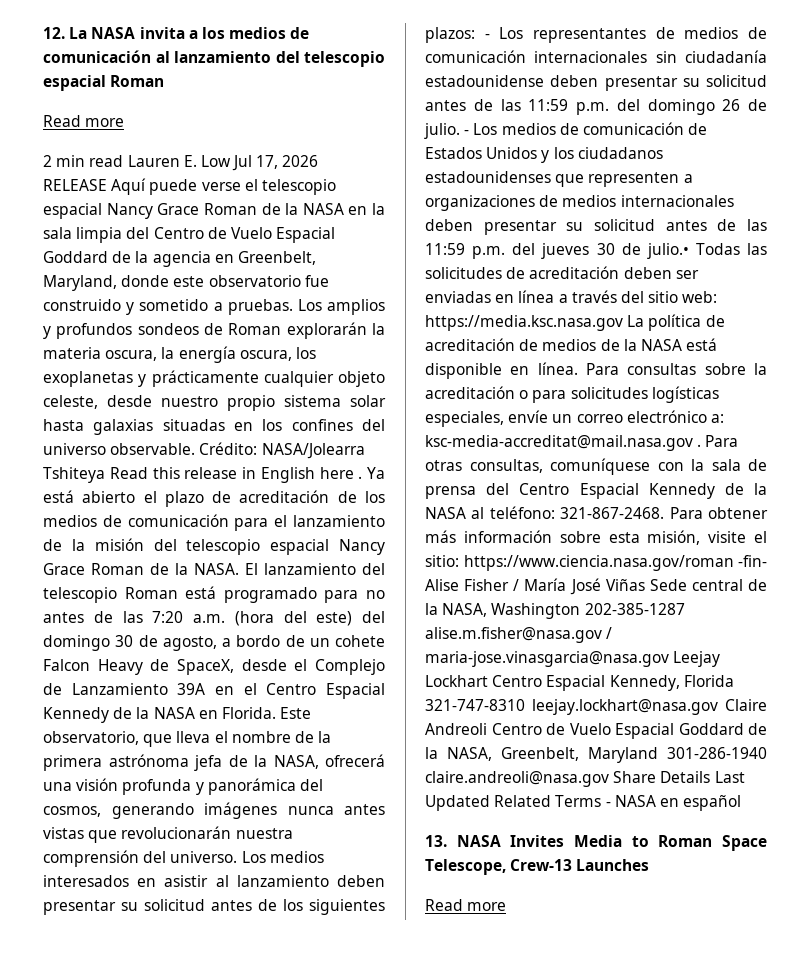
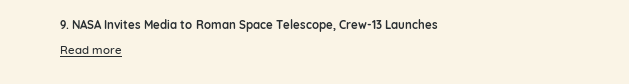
[43,27,310,39] [43,50,385,67] [43,75,165,91] [43,115,125,127] [43,155,319,171] [43,178,336,195] [43,203,385,219] [43,227,336,243] [43,251,316,267] [43,275,329,291] [43,299,385,315] [43,322,385,339] [43,346,316,363] [43,370,385,387] [43,395,386,411] [43,419,385,435] [43,442,365,459] [43,467,385,483] [43,490,385,507] [43,514,385,531] [43,538,385,555] [43,563,385,575] [43,586,385,603] [43,611,385,626] [43,635,385,651] [43,659,385,675] [43,683,385,699] [43,707,312,723] [43,731,332,747] [43,754,385,771] [43,778,323,795] [43,802,385,819] [43,826,293,843] [43,850,324,867] [43,875,385,887] [43,899,385,915] [425,27,767,43] [425,50,767,63] [425,75,767,91] [425,99,767,115] [424,122,708,139] [425,147,663,163] [425,171,693,187] [425,195,734,211] [425,219,767,235] [425,243,767,259] [425,266,699,279] [425,290,718,303] [425,314,725,331] [425,338,718,351] [425,362,767,379] [425,386,719,403] [425,410,724,427] [425,435,739,451] [425,458,767,475] [425,483,767,499] [425,506,768,519] [425,530,767,545] [425,555,767,571] [425,578,767,595] [425,603,685,619] [425,627,613,643] [425,651,721,667] [425,675,734,691] [425,699,767,715] [425,723,767,739] [425,747,767,763] [425,771,745,787] [425,795,742,811] [425,835,447,847] 12. La NASA invita a los medios de comunicación al lanzamiento del telescopio espacial Roman // Read more // 2 min read Lauren E. Low Jul 17, 2026 RELEASE Aquí puede verse el telescopio espacial Nancy Grace Roman de la NASA en la sala limpia del Centro de Vuelo Espacial Goddard de la agencia en Greenbelt, Maryland, donde este observatorio fue construido y sometido a pruebas. Los amplios y profundos sondeos de Roman explorarán la materia oscura, la energía oscura, los exoplanetas y prácticamente cualquier objeto celeste, desde nuestro propio sistema solar hasta galaxias situadas en los confines del universo observable. Crédito: NASA/Jolearra Tshiteya Read this release in English here . Ya está abierto el plazo de acreditación de los medios de comunicación para el lanzamiento de la misión del telescopio espacial Nancy Grace Roman de la NASA. El lanzamiento del telescopio Roman está programado para no antes de las 7:20 a.m. (hora del este) del domingo 30 de agosto, a bordo de un cohete Falcon Heavy de SpaceX, desde el Complejo de Lanzamiento 39A en el Centro Espacial Kennedy de la NASA en Florida. Este observatorio, que lleva el nombre de la primera astrónoma jefa de la NASA, ofrecerá una visión profunda y panorámica del cosmos, generando imágenes nunca antes vistas que revolucionarán nuestra comprensión del universo. Los medios interesados en asistir al lanzamiento deben presentar su solicitud antes de los siguientes plazos: - Los representantes de medios de comunicación internacionales sin ciudadanía estadounidense deben presentar su solicitud antes de las 11:59 p.m. del domingo 26 de julio. - Los medios de comunicación de Estados Unidos y los ciudadanos estadounidenses que representen a organizaciones de medios internacionales deben presentar su solicitud antes de las 11:59 p.m. del jueves 30 de julio.• Todas las solicitudes de acreditación deben ser enviadas en línea a través del sitio web: https://media.ksc.nasa.gov La política de acreditación de medios de la NASA está disponible en línea. Para consultas sobre la acreditación o para solicitudes logísticas especiales, envíe un correo electrónico a: ksc-media-accreditat@mail.nasa.gov . Para otras consultas, comuníquese con la sala de prensa del Centro Espacial Kennedy de la NASA al teléfono: 321-867-2468. Para obtener más información sobre esta misión, visite el sitio: https://www.ciencia.nasa.gov/roman -fin- Alise Fisher / María José Viñas Sede central de la NASA, Washington 202-385-1287 alise.m.fisher@nasa.gov / maria-jose.vinasgarcia@nasa.gov Leejay Lockhart Centro Espacial Kennedy, Florida 321-747-8310 leejay.lockhart@nasa.gov Claire Andreoli Centro de Vuelo Espacial Goddard de la NASA, Greenbelt, Maryland 301-286-1940 claire.andreoli@nasa.gov Share Details Last Updated Related Terms - NASA en español // 13. -> [60,20,69,29] 9.

